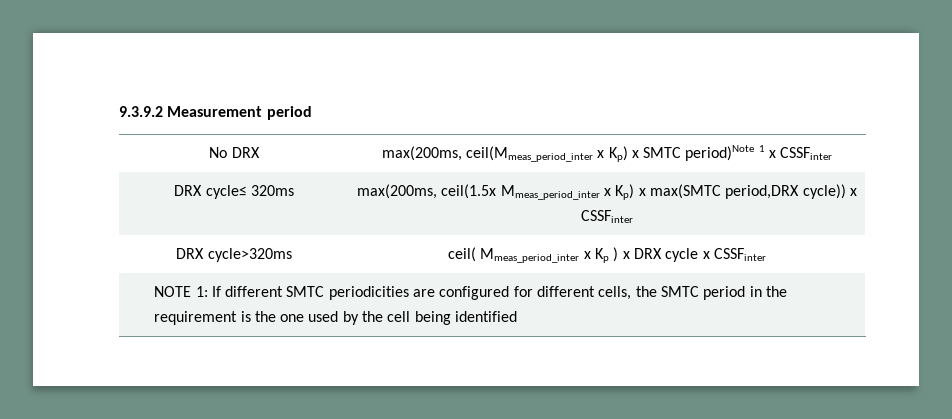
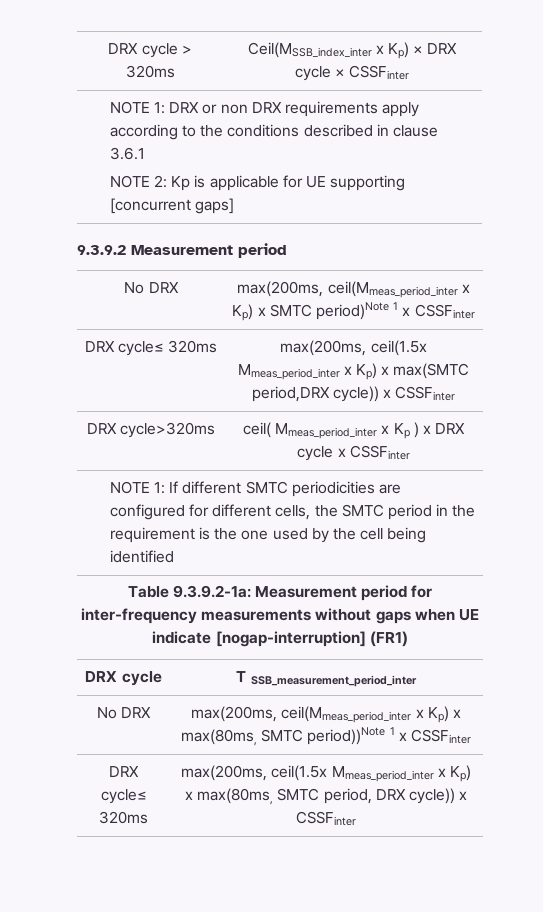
(119, 111) none -> [108,43,192,58] [125,65,175,78] [247,42,458,59] [294,65,410,81] [109,101,420,117] [109,124,439,140] [109,147,145,160] [109,175,406,191] [109,198,235,214] DRX cycle > 320ms | Ceil(MSSB_index_inter x Kp) × DRX cycle × CSSFinter // NOTE 1: DRX or non DRX requirements apply according to the conditions described in clause 3.6.1 // NOTE 2: Kp is applicable for UE supporting [concurrent gaps] //
(518, 316) none -> [127,585,433,601] [81,608,479,624] [152,631,408,647] [85,671,162,686] [236,671,417,687] [96,707,152,719] [191,706,461,723] [181,727,471,746] [109,766,139,777] [100,789,147,804] [99,811,148,824] [181,765,471,782] [184,788,468,805] [296,811,356,826] // Table 9.3.9.2-1a: Measurement period for inter-frequency measurements without gaps when UE indicate [nogap-interruption] (FR1) // DRX cycle | T SSB_measurement_period_inter // No DRX | max(200ms, ceil(Mmeas_period_inter x Kp) x max(80ms, SMTC period))Note 1 x CSSFinter // DRX cycle≤ 320ms | max(200ms, ceil(1.5x Mmeas_period_inter x Kp) x max(80ms, SMTC period, DRX cycle)) x CSSFinter

